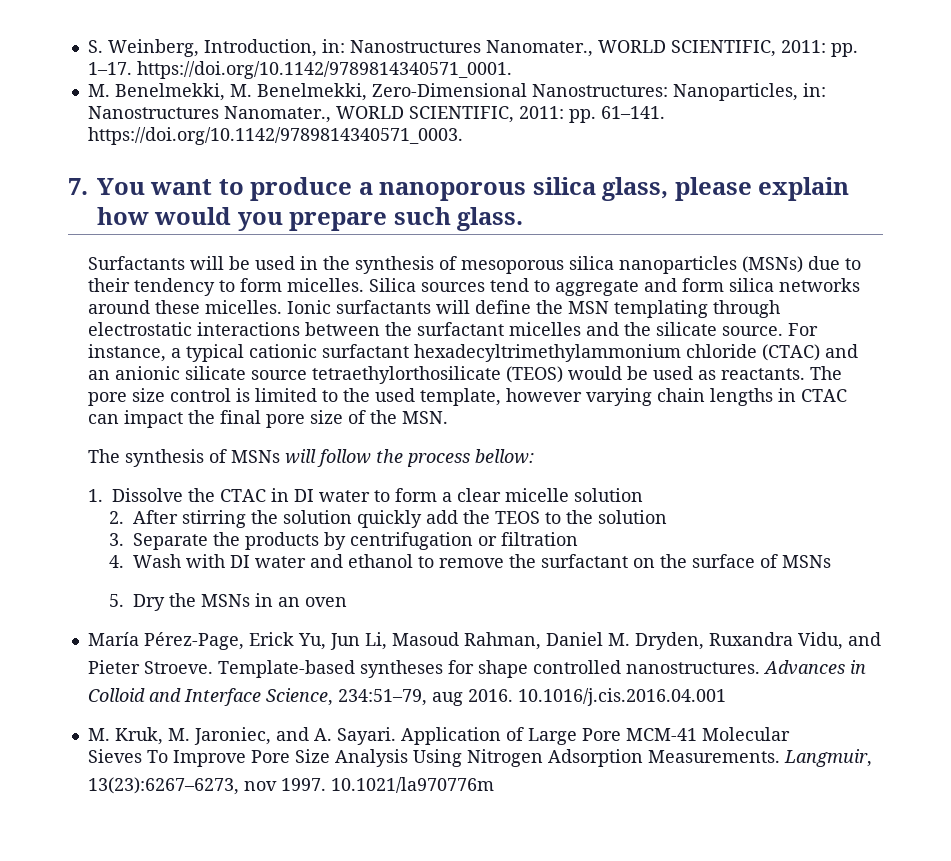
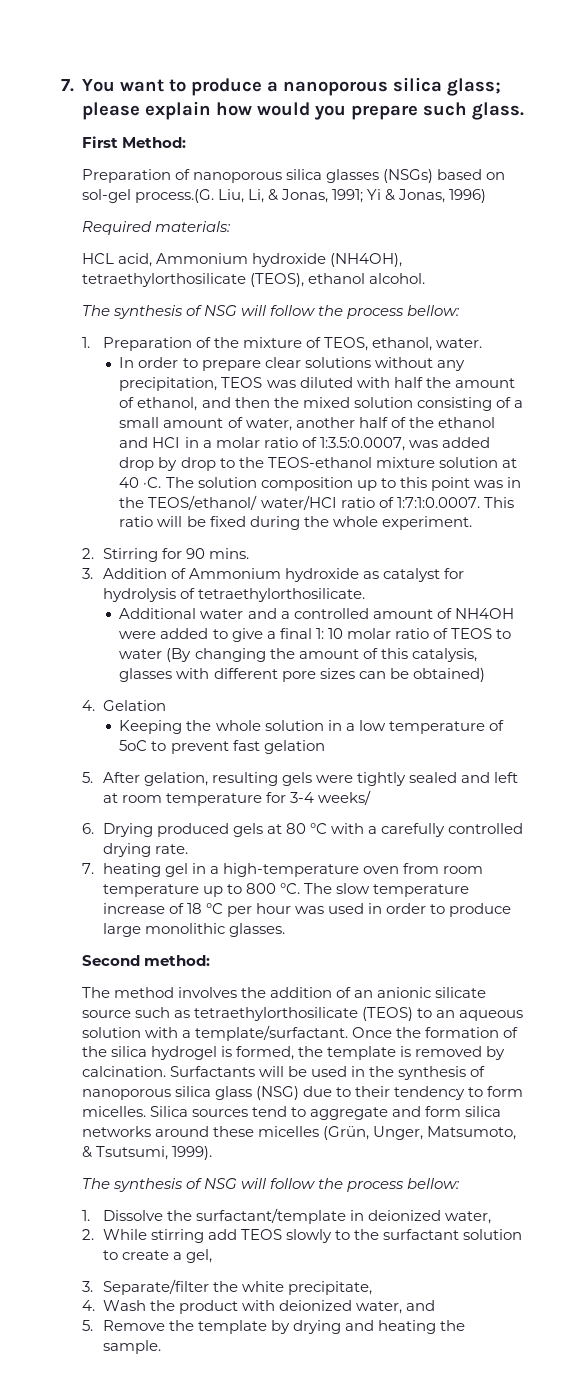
[87,39,858,57] [87,61,512,79] [87,83,826,101] [87,106,665,123] [87,127,463,145] S. Weinberg, Introduction, in: Nanostructures Nanomater., WORLD SCIENTIFIC, 2011: pp. 1–17. https://doi.org/10.1142/9789814340571_0001. // M. Benelmekki, M. Benelmekki, Zero-Dimensional Nanostructures: Nanoparticles, in: Nanostructures Nanomater., WORLD SCIENTIFIC, 2011: pp. 61–141. https://doi.org/10.1142/9789814340571_0003. // -> (61, 85) none
[602,177,669,201] glass, -> [446,78,501,96] glass;
(524, 219) none -> [81,136,187,148] [81,169,506,183] [81,189,487,203] [81,221,232,235] [81,253,403,267] [81,273,426,287] [81,305,461,319] [81,337,483,351] [119,357,465,371] [119,377,515,391] [119,397,523,411] [119,417,495,431] [119,437,490,451] [119,457,517,471] [119,477,521,491] [119,495,514,510] [119,516,472,530] [81,548,250,562] [81,568,465,582] [102,588,366,602] [119,608,514,619] [119,628,512,642] [119,648,477,662] [119,668,485,682] [81,700,166,711] [119,720,504,734] [119,740,325,754] [81,772,519,786] [102,790,372,806] [81,823,524,837] [102,843,188,857] [81,863,484,877] [102,883,470,897] [102,903,512,917] [102,923,286,937] [81,955,211,966] [81,987,487,998] [81,1007,524,1021] [81,1025,519,1041] [81,1046,506,1060] [81,1066,166,1077] First Method: // Preparation of nanoporous silica glasses (NSGs) based on sol-gel process.(G. Liu, Li, & Jonas, 1991; Yi & Jonas, 1996) // Required materials: // HCL acid, Ammonium hydroxide (NH4OH), tetraethylorthosilicate (TEOS), ethanol alcohol. // The synthesis of NSG will follow the process bellow: // 1. Preparation of the mixture of TEOS, ethanol, water. // In order to prepare clear solutions without any precipitation, TEOS was diluted with half the amount of ethanol, and then the mixed solution consisting of a small amount of water, another half of the ethanol and HCI in a molar ratio of 1:3.5:0.0007, was added drop by drop to the TEOS-ethanol mixture solution at 40 ·C. The solution composition up to this point was in the TEOS/ethanol/ water/HCI ratio of 1:7:1:0.0007. This ratio will be fixed during the whole experiment. // 2. Stirring for 90 mins. // 3. Addition of Ammonium hydroxide as catalyst for hydrolysis of tetraethylorthosilicate. // Additional water and a controlled amount of NH4OH were added to give a final 1: 10 molar ratio of TEOS to water (By changing the amount of this catalysis, glasses with different pore sizes can be obtained) // 4. Gelation // Keeping the whole solution in a low temperature of 5oC to prevent fast gelation // 5. After gelation, resulting gels were tightly sealed and left at room temperature for 3-4 weeks/ // 6. Drying produced gels at 80 °C with a carefully controlled drying rate. // 7. heating gel in a high-temperature oven from room temperature up to 800 °C. The slow temperature increase of 18 °C per hour was used in order to produce large monolithic glasses. // Second method: // The method involves the addition of an anionic silicate source such as tetraethylorthosilicate (TEOS) to an aqueous solution with a template/surfactant. Once the formation of the silica hydrogel is formed, the template is removed by calcination.
[461,256,804,274] mesoporous silica nanoparticles (MSNs) -> [81,1086,300,1100] nanoporous silica glass (NSG)
[205,300,781,318] [88,322,819,336] [88,344,859,362] [88,366,843,384] [88,388,848,406] [88,410,449,428] [88,449,281,467] micelles. Ionic surfactants will define the MSN templating through electrostatic interactions between the surfactant micelles and the silicate source. For instance, a typical cationic surfactant hexadecyltrimethylammonium chloride (CTAC) and an anionic silicate source tetraethylorthosilicate (TEOS) would be used as reactants. The pore size control is limited to the used template, however varying chain lengths in CTAC can impact the final pore size of the MSN. // The synthesis of MSNs -> [258,1126,517,1140] [81,1146,213,1160] [81,1178,238,1192] micelles (Grün, Unger, Matsumoto, & Tsutsumi, 1999). // The synthesis of NSG
[220,488,644,502] [108,510,667,528] [108,532,578,550] [108,554,831,568] [108,593,347,611] [87,632,881,650] [88,660,867,678] [88,688,727,706] [87,727,790,745] [88,749,873,767] [88,777,495,795] CTAC in DI water to form a clear micelle solution // 2. After stirring the solution quickly add the TEOS to the solution // 3. Separate the products by centrifugation or filtration // 4. Wash with DI water and ethanol to remove the surfactant on the surface of MSNs // 5. Dry the MSNs in an oven // María Pérez-Page, Erick Yu, Jun Li, Masoud Rahman, Daniel M. Dryden, Ruxandra Vidu, and // Pieter Stroeve. Template-based syntheses for shape controlled nanostructures. Advances in // Colloid and Interface Science, 234:51–79, aug 2016. 10.1016/j.cis.2016.04.001 // M. Kruk, M. Jaroniec, and A. Sayari. Application of Large Pore MCM-41 Molecular // Sieves To Improve Pore Size Analysis Using Nitrogen Adsorption Measurements. Langmuir, // 13(23):6267–6273, nov 1997. 10.1021/la970776m -> [196,1208,492,1224] [81,1229,523,1243] [102,1249,213,1263] [81,1279,373,1295] [81,1300,436,1314] [81,1320,466,1334] [102,1340,161,1354] surfactant/template in deionized water, // 2. While stirring add TEOS slowly to the surfactant solution to create a gel, // 3. Separate/filter the white precipitate, // 4. Wash the product with deionized water, and // 5. Remove the template by drying and heating the sample.

